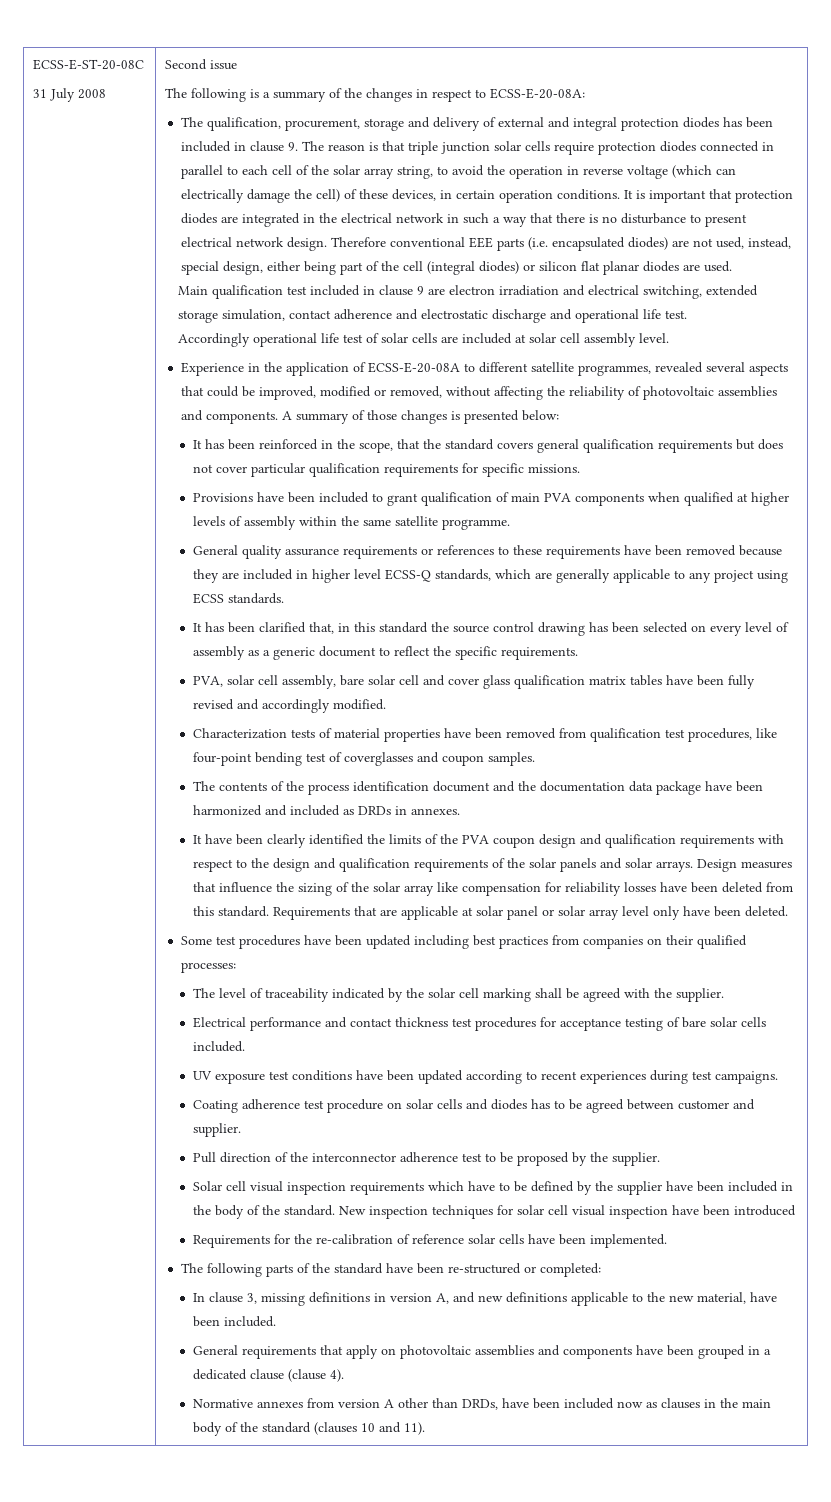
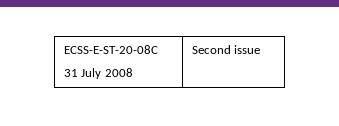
[165,88,586,102] [180,117,773,131] [180,141,774,155] [180,165,736,179] [180,189,793,203] [180,213,747,227] [180,237,791,251] [180,261,732,275] [177,285,758,299] [177,309,687,323] [177,333,669,347] [180,362,788,376] [180,386,777,400] [180,410,559,424] [193,439,784,453] [193,463,581,477] [193,492,790,506] [193,516,511,530] [193,545,783,559] [193,569,789,583] [193,593,285,604] [193,622,790,636] [193,646,579,660] [193,675,756,689] [193,699,387,713] [193,728,778,742] [193,752,536,766] [193,781,764,795] [193,805,461,816] [193,834,785,848] [193,858,793,872] [193,882,794,896] [193,906,789,920] [180,935,747,949] [180,962,236,973] [193,988,725,1002] [193,1017,767,1031] [193,1041,246,1052] [193,1070,779,1084] [193,1099,756,1113] [193,1123,242,1137] [193,1152,661,1166] [193,1181,794,1195] [193,1205,797,1219] [193,1234,668,1248] [180,1263,601,1277] [193,1292,778,1306] [193,1316,277,1327] [193,1345,772,1359] [193,1369,345,1382] [193,1398,772,1410] [193,1422,426,1436] // The following is a summary of the changes in respect to ECSS-E-20-08A: // The qualification, procurement, storage and delivery of external and integral protection diodes has been included in clause 9. The reason is that triple junction solar cells require protection diodes connected in parallel to each cell of the solar array string, to avoid the operation in reverse voltage (which can electrically damage the cell) of these devices, in certain operation conditions. It is important that protection diodes are integrated in the electrical network in such a way that there is no disturbance to present electrical network design. Therefore conventional EEE parts (i.e. encapsulated diodes) are not used, instead, special design, either being part of the cell (integral diodes) or silicon flat planar diodes are used. // Main qualification test included in clause 9 are electron irradiation and electrical switching, extended storage simulation, contact adherence and electrostatic discharge and operational life test. // Accordingly operational life test of solar cells are included at solar cell assembly level. // Experience in the application of ECSS-E-20-08A to different satellite programmes, revealed several aspects that could be improved, modified or removed, without affecting the reliability of photovoltaic assemblies and components. A summary of those changes is presented below: // It has been reinforced in the scope, that the standard covers general qualification requirements but does not cover particular qualification requirements for specific missions. // Provisions have been included to grant qualification of main PVA components when qualified at higher levels of assembly within the same satellite programme. // General quality assurance requirements or references to these requirements have been removed because they are included in higher level ECSS-Q standards, which are generally applicable to any project using ECSS standards. // It has been clarified that, in this standard the source control drawing has been selected on every level of assembly as a generic document to reflect the specific requirements. // PVA, solar cell assembly, bare solar cell and cover glass qualification matrix tables have been fully revised and accordingly modified. // Characterization tests of material properties have been removed from qualification test procedures, like four-point bending test of coverglasses and coupon samples. // The contents of the process identification document and the documentation data package have been harmonized and included as DRDs in annexes. // It have been clearly identified the limits of the PVA coupon design and qualification requirements with respect to the design and qualification requirements of the solar panels and solar arrays. Design measures that influence the sizing of the solar array like compensation for reliability losses have been deleted from this standard. Requirements that are applicable at solar panel or solar array level only have been deleted. // Some test procedures have been updated including best practices from companies on their qualified processes: // The level of traceability indicated by the solar cell marking shall be agreed with the supplier. // Electrical performance and contact thickness test procedures for acceptance testing of bare solar cells included. // UV exposure test conditions have been updated according to recent experiences during test campaigns. // Coating adherence test procedure on solar cells and diodes has to be agreed between customer and supplier. // Pull direction of the interconnector adherence test to be proposed by the supplier. // Solar cell visual inspection requirements which have to be defined by the supplier have been included in the body of the standard. New inspection techniques for solar cell visual inspection have been introduced // Requirements for the re-calibration of reference solar cells have been implemented. // The following parts of the standard have been re-structured or completed: // In clause 3, missing definitions in version A, and new definitions applicable to the new material, have been included. // General requirements that apply on photovoltaic assemblies and components have been grouped in a dedicated clause (clause 4). // Normative annexes from version A other than DRDs, have been included now as clauses in the main body of the standard (clauses 10 and 11). -> (261, 49) none

